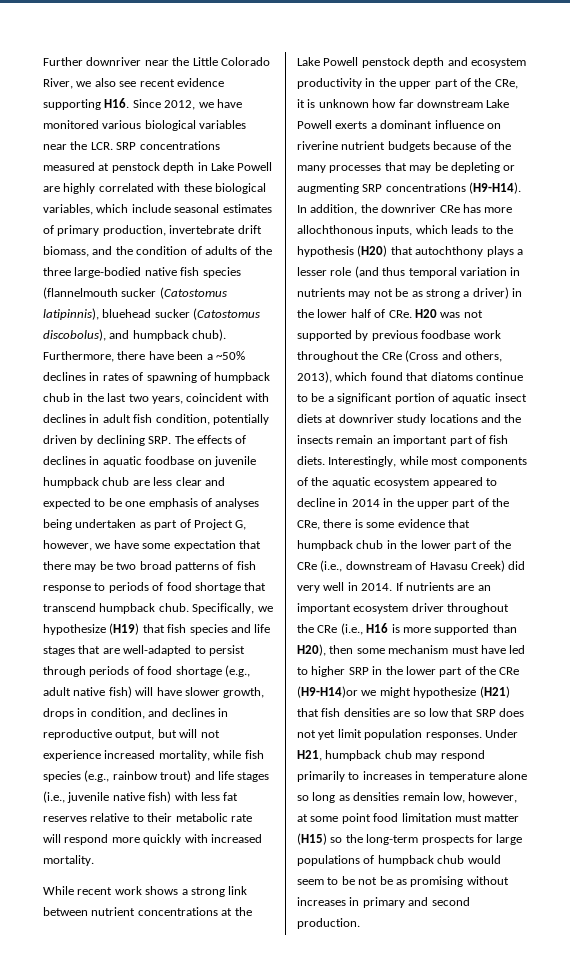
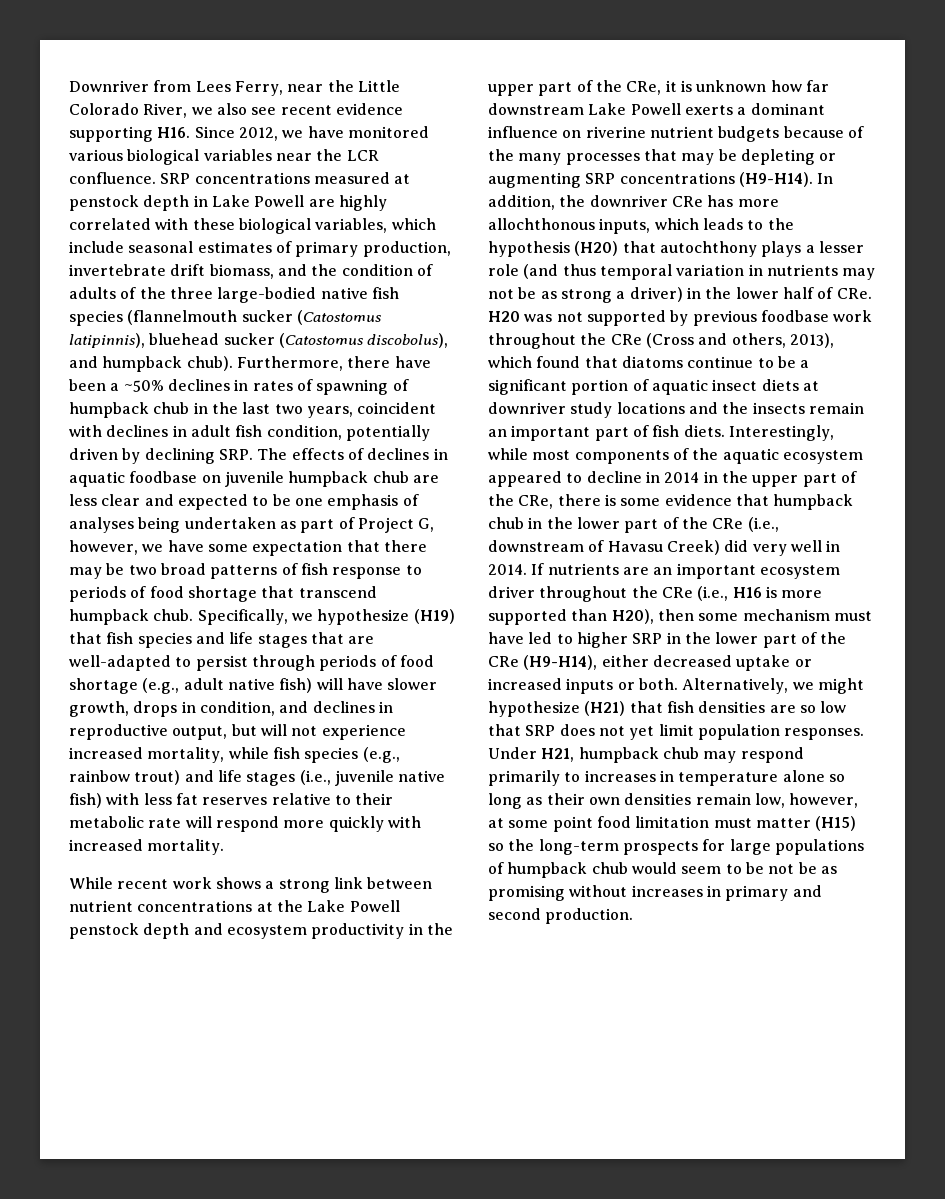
[43,57,142,66] Further downriver -> [69,80,283,96] Downriver from Lees Ferry,
[90,142,113,150] LCR. -> [346,150,379,161] [69,172,156,184] LCR confluence.
[297,686,358,698] (H9-H14)or -> [523,655,812,671] [488,678,789,694] (H9-H14), either decreased uptake or increased inputs or both. Alternatively,
(350, 798) none -> [546,793,620,805] their own

